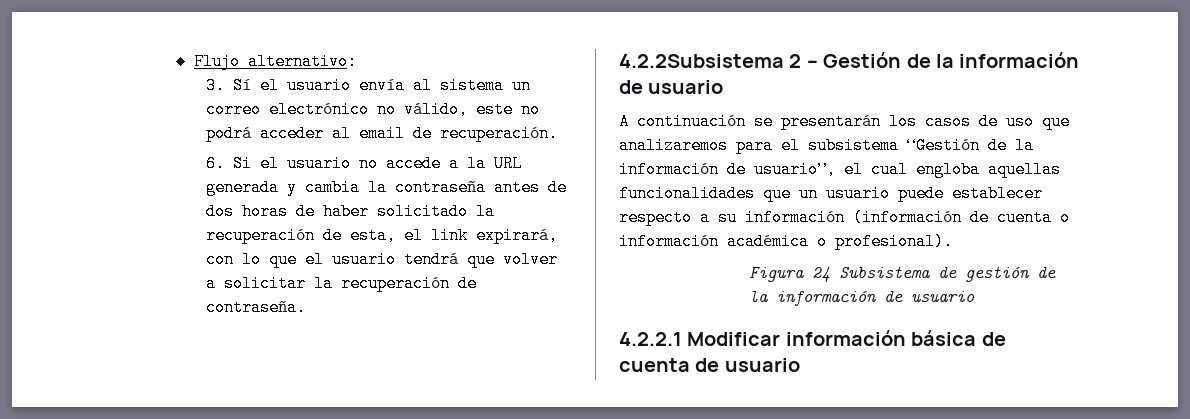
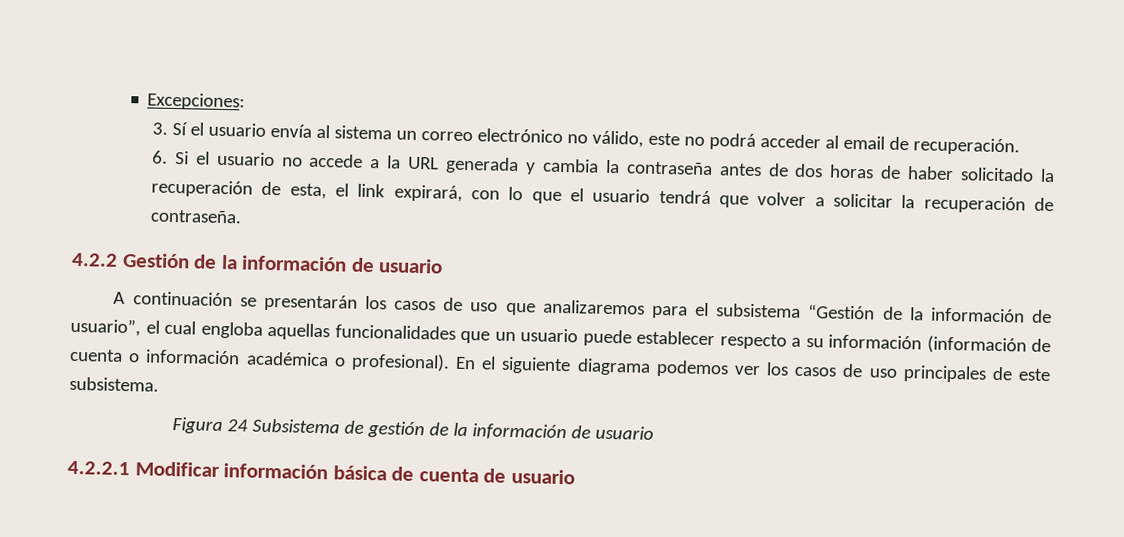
[193,53,357,70] Flujo alternativo: -> [147,92,246,111] Excepciones:
[619,54,818,68] 4.2.2Subsistema 2 – -> [71,252,118,267] 4.2.2
(953, 241) none -> [455,356,1051,383] [69,376,159,392] En el siguiente diagrama podemos ver los casos de uso principales de este subsistema.

